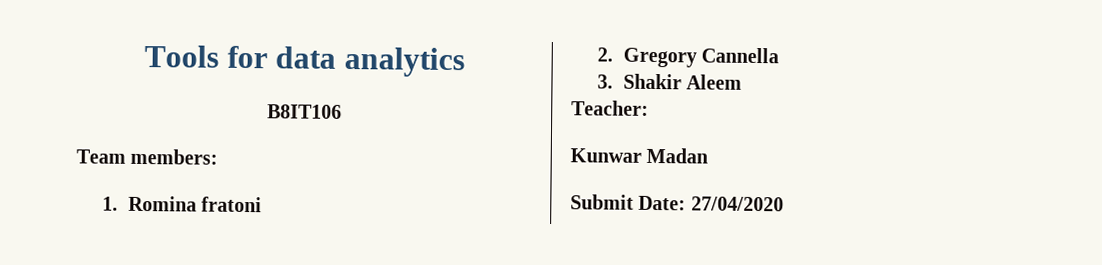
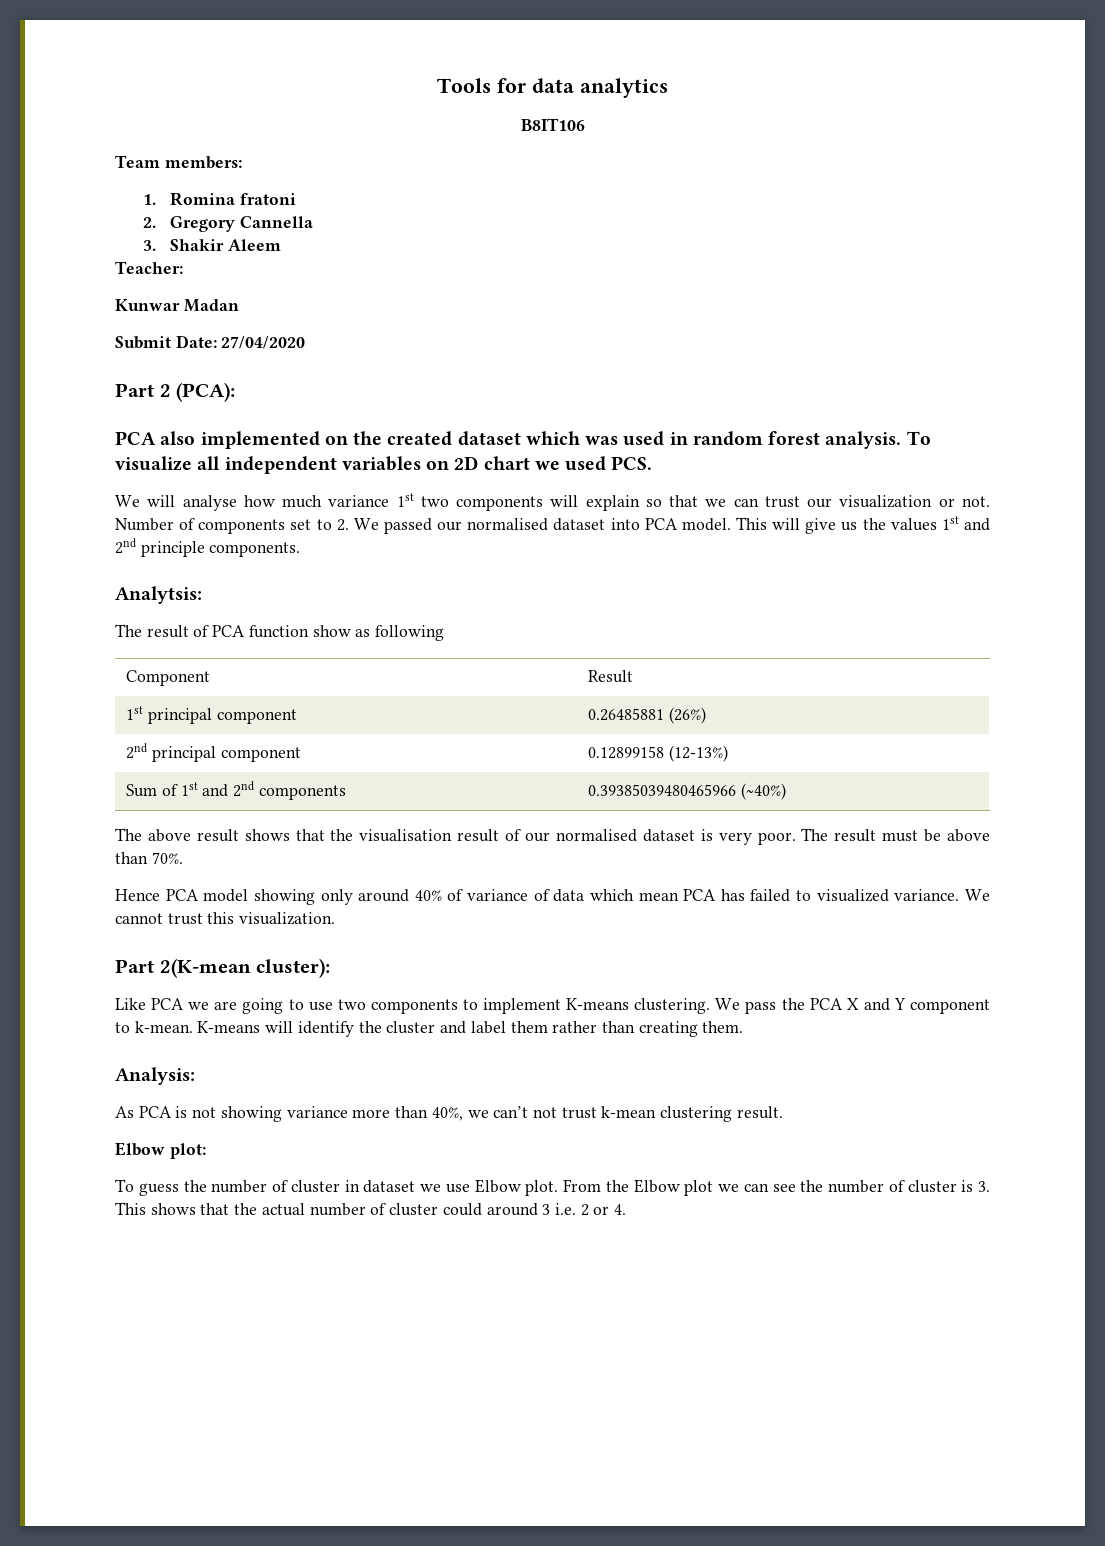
(784, 204) none -> [115,382,236,402] [115,431,931,449] [115,456,653,474] [115,493,991,511] [115,516,990,534] [115,538,301,557] [115,586,202,604] [115,624,445,641] [126,670,211,686] [588,670,634,683] [126,706,297,724] [588,707,706,724] [126,743,301,762] [588,745,728,762] [126,781,346,800] [588,783,786,800] [115,828,991,845] [115,852,183,864] [115,889,991,905] [115,912,336,925] [115,958,331,978] [115,998,991,1014] [115,1021,744,1037] [115,1067,195,1085] [115,1106,783,1122] [115,1142,206,1159] [115,1179,990,1196] [115,1202,627,1216] // Part 2 (PCA): // PCA also implemented on the created dataset which was used in random forest analysis. To visualize all independent variables on 2D chart we used PCS. // We will analyse how much variance 1st two components will explain so that we can trust our visualization or not. Number of components set to 2. We passed our normalised dataset into PCA model. This will give us the values 1st and 2nd principle components. // Analytsis: // The result of PCA function show as following // Component | Result // 1st principal component | 0.26485881 (26%) // 2nd principal component | 0.12899158 (12-13%) // Sum of 1st and 2nd components | 0.39385039480465966 (~40%) // The above result shows that the visualisation result of our normalised dataset is very poor. The result must be above than 70%. // Hence PCA model showing only around 40% of variance of data which mean PCA has failed to visualized variance. We cannot trust this visualization. // Part 2(K-mean cluster): // Like PCA we are going to use two components to implement K-means clustering. We pass the PCA X and Y component to k-mean. K-means will identify the cluster and label them rather than creating them. // Analysis: // As PCA is not showing variance more than 40%, we can’t not trust k-mean clustering result. // Elbow plot: // To guess the number of cluster in dataset we use Elbow plot. From the Elbow plot we can see the number of cluster is 3. This shows that the actual number of cluster could around 3 i.e. 2 or 4.

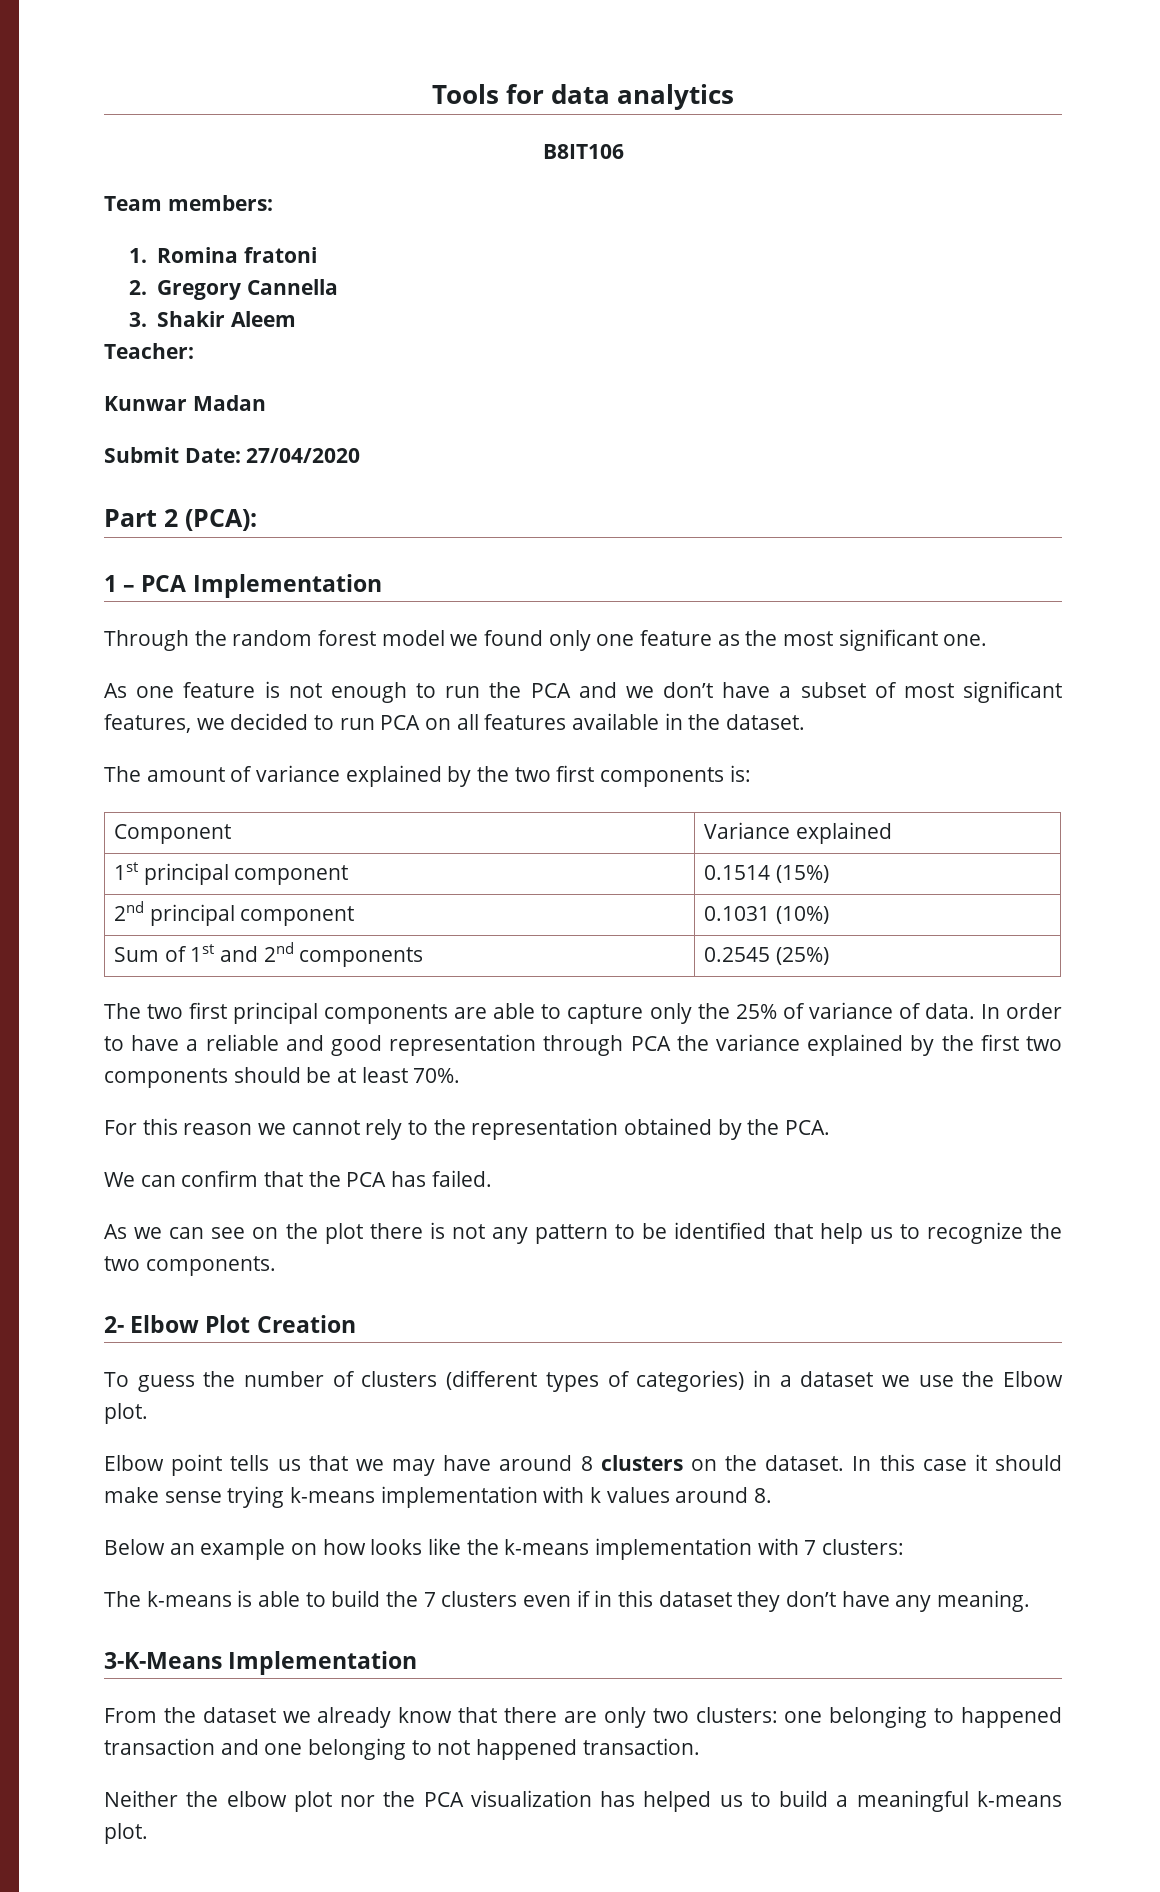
[115,431,931,449] [115,456,653,474] [115,493,991,511] [115,516,990,534] [115,538,301,557] [115,586,202,604] [115,624,445,641] PCA also implemented on the created dataset which was used in random forest analysis. To visualize all independent variables on 2D chart we used PCS. // We will analyse how much variance 1st two components will explain so that we can trust our visualization or not. Number of components set to 2. We passed our normalised dataset into PCA model. This will give us the values 1st and 2nd principle components. // Analytsis: // The result of PCA function show as following -> [104,574,382,598] [104,629,988,651] [104,681,1062,703] [104,713,806,733] [104,765,751,787] 1 – PCA Implementation // Through the random forest model we found only one feature as the most significant one. // As one feature is not enough to run the PCA and we don’t have a subset of most significant features, we decided to run PCA on all features available in the dataset. // The amount of variance explained by the two first components is:
[588,670,634,683] Result -> [704,822,892,844] Variance explained
[588,707,706,724] 0.26485881 (26%) -> [704,865,829,883] 0.1514 (15%)
[588,745,728,762] 0.12899158 (12-13%) -> [704,906,829,924] 0.1031 (10%)
[588,783,786,800] [115,828,991,845] [115,852,183,864] [115,889,991,905] [115,912,336,925] [115,958,331,978] [115,998,991,1014] [115,1021,744,1037] [115,1067,195,1085] [115,1106,783,1122] [115,1142,206,1159] 0.39385039480465966 (~40%) // The above result shows that the visualisation result of our normalised dataset is very poor. The result must be above than 70%. // Hence PCA model showing only around 40% of variance of data which mean PCA has failed to visualized variance. We cannot trust this visualization. // Part 2(K-mean cluster): // Like PCA we are going to use two components to implement K-means clustering. We pass the PCA X and Y component to k-mean. K-means will identify the cluster and label them rather than creating them. // Analysis: // As PCA is not showing variance more than 40%, we can’t not trust k-mean clustering result. // Elbow plot: -> [704,947,829,965] [104,1002,1062,1024] [104,1034,1063,1056] [104,1067,461,1088] [104,1118,831,1140] [104,1170,492,1187] [104,1222,1063,1244] [104,1256,276,1276] [104,1315,356,1333] 0.2545 (25%) // The two first principal components are able to capture only the 25% of variance of data. In order to have a reliable and good representation through PCA the variance explained by the first two components should be at least 70%. // For this reason we cannot rely to the representation obtained by the PCA. // We can confirm that the PCA has failed. // As we can see on the plot there is not any pattern to be identified that help us to recognize the two components. // 2- Elbow Plot Creation
[290,1180,360,1193] cluster in -> [361,1370,792,1392] clusters (different types of categories) in a
(470, 1188) none -> [962,1371,995,1387] the
[563,1179,990,1196] [115,1202,627,1216] From the Elbow plot we can see the number of cluster is 3. This shows that the actual number of cluster could around 3 i.e. 2 or 4. -> [104,1454,1062,1476] [104,1486,773,1508] [104,1538,905,1560] [104,1590,1031,1612] [104,1651,418,1675] [104,1706,1062,1728] [104,1738,700,1760] [104,1790,1062,1812] [104,1823,148,1844] // Elbow point tells us that we may have around 8 clusters on the dataset. In this case it should make sense trying k-means implementation with k values around 8. // Below an example on how looks like the k-means implementation with 7 clusters: // The k-means is able to build the 7 clusters even if in this dataset they don’t have any meaning. // 3-K-Means Implementation // From the dataset we already know that there are only two clusters: one belonging to happened transaction and one belonging to not happened transaction. // Neither the elbow plot nor the PCA visualization has helped us to build a meaningful k-means plot.

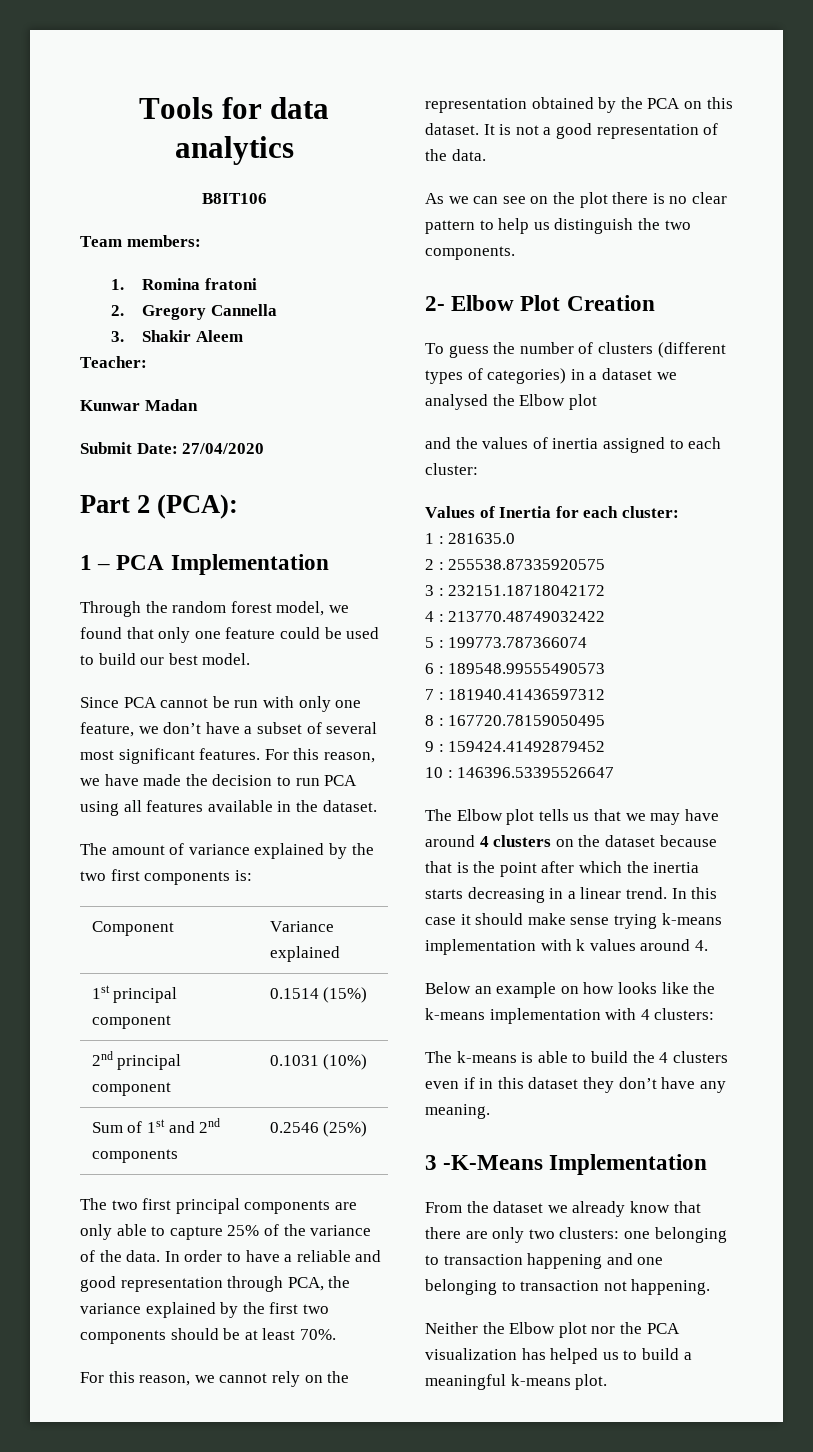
[381,630,445,646] model -> [276,601,325,616] model,
(544, 638) none -> [126,627,154,639] that
[717,629,988,651] [104,681,617,703] as the most significant one. // As one feature is not enough to run the PCA and -> [279,627,380,639] [80,653,251,665] [80,696,362,712] [80,722,134,737] could be used to build our best model. // Since PCA cannot be run with only one feature,
[903,681,1062,703] [104,713,309,733] most significant features, we decided -> [326,722,378,734] [80,748,375,764] [80,774,273,786] several most significant features. For this reason, we have made the decision
[425,718,452,730] on -> [80,801,119,816] using
[704,947,771,962] 0.2545 -> [269,1122,319,1133] 0.2546
(488, 1013) none -> [80,1224,112,1240] only
[649,1003,730,1024] only the -> (223, 1233) none
(805, 1011) none -> [283,1224,306,1236] the
(921, 1011) none -> [99,1250,122,1262] the
[630,1036,671,1051] PCA -> [287,1277,324,1291] PCA,
[183,1123,253,1135] reason -> [139,1375,191,1386] reason,
[408,1120,429,1135] to -> [304,1375,323,1383] on
[785,1120,831,1135] [104,1170,492,1187] PCA. // We can confirm that the PCA has failed. -> [647,97,733,109] [425,123,719,139] [425,149,486,161] PCA on this dataset. It is not a good representation of the data.
[451,1222,1023,1244] not any pattern to be identified that help us to recognize -> [669,192,727,204] [425,218,634,234] no clear pattern to help us distinguish
[918,1371,1063,1387] [104,1403,148,1424] [104,1454,223,1476] use the Elbow plot. // Elbow point -> [425,394,597,410] [425,437,722,453] [425,463,478,475] [425,506,679,518] [425,533,516,544] [425,559,606,570] [425,585,606,596] [425,611,606,622] [425,637,588,648] [425,663,606,674] [425,689,606,700] [425,715,606,726] [425,741,606,752] [425,767,615,778] [425,809,535,825] analysed the Elbow plot // and the values of inertia assigned to each cluster: // Values of Inertia for each cluster: // 1 : 281635.0 // 2 : 255538.87335920575 // 3 : 232151.18718042172 // 4 : 213770.48749032422 // 5 : 199773.787366074 // 6 : 189548.99555490573 // 7 : 181940.41436597312 // 8 : 167720.78159050495 // 9 : 159424.41492879452 // 10 : 146396.53395526647 // The Elbow plot
[580,1456,593,1471] 8 -> [479,836,489,847] 4
[765,1455,845,1471] dataset. -> [604,835,717,847] [425,861,700,877] [425,887,667,903] dataset because that is the point after which the inertia starts decreasing in a linear trend.
[754,1488,773,1503] 8. -> [694,940,708,951] 4.
[804,1540,817,1555] 7 -> [640,1009,650,1020] 4
[423,1592,436,1607] 7 -> [659,1052,669,1063] 4
[104,1652,222,1669] 3-K-Means -> [425,1155,544,1170] 3 -K-Means
[961,1707,1062,1728] [104,1738,215,1755] happened transaction -> [443,1253,603,1269] transaction happening
[437,1738,700,1760] not happened transaction. -> [520,1279,711,1295] transaction not happening.
[226,1791,287,1807] elbow -> [509,1322,556,1334] Elbow

